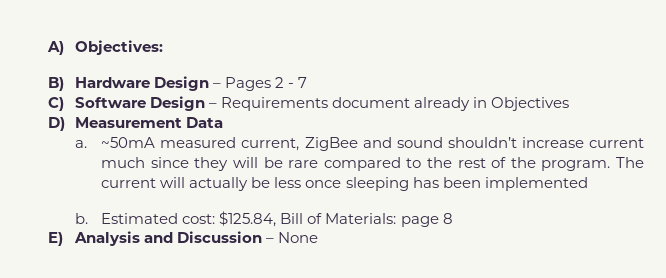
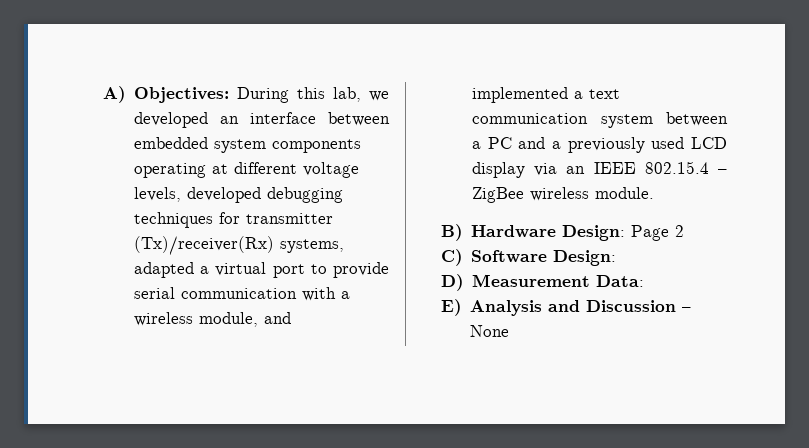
(163, 47) none -> [237,87,389,103] [134,112,390,128] [134,137,362,153] [134,162,360,178] [134,187,344,203] [134,212,334,228] [134,236,345,255] [134,262,389,278] [134,287,351,301] [134,312,292,327] [472,87,621,103] [472,112,728,128] [472,137,727,153] [472,161,727,178] [472,187,655,203] During this lab, we developed an interface between embedded system components operating at different voltage levels, developed debugging techniques for transmitter (Tx)/receiver(Rx) systems, adapted a virtual port to provide serial communication with a wireless module, and implemented a text communication system between a PC and a previously used LCD display via an IEEE 802.15.4 – ZigBee wireless module.
[153,76,271,91] Design – Pages -> [562,225,670,241] Design: Page
[288,77,308,88] - 7 -> (685, 231) none
[149,96,570,111] [48,117,223,131] [74,137,644,151] [101,157,644,171] [101,177,588,191] [74,211,453,227] Design – Requirements document already in Objectives // D) Measurement Data // a. ~50mA measured current, ZigBee and sound shouldn’t increase current much since they will be rare compared to the rest of the program. The current will actually be less once sleeping has been implemented // b. Estimated cost: $125.84, Bill of Materials: page 8 -> [553,250,617,266] [440,274,645,291] Design: // D) Measurement Data:

